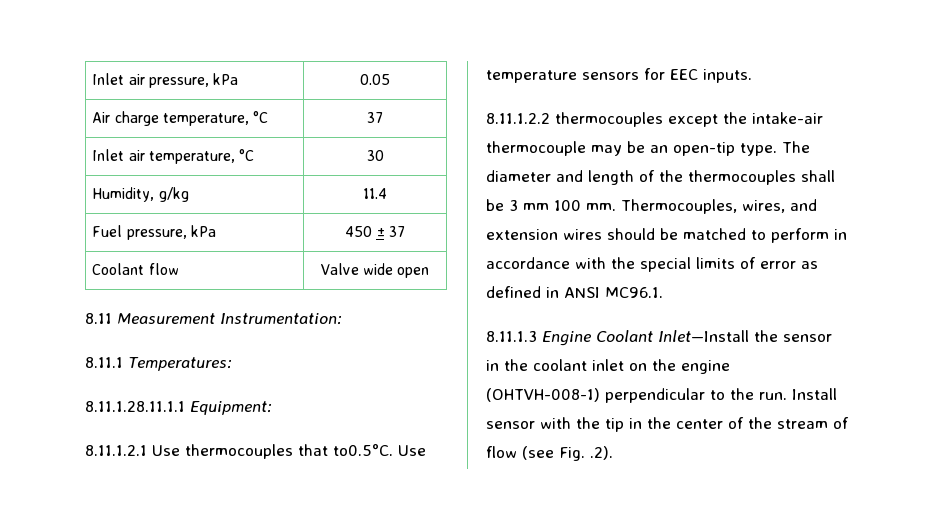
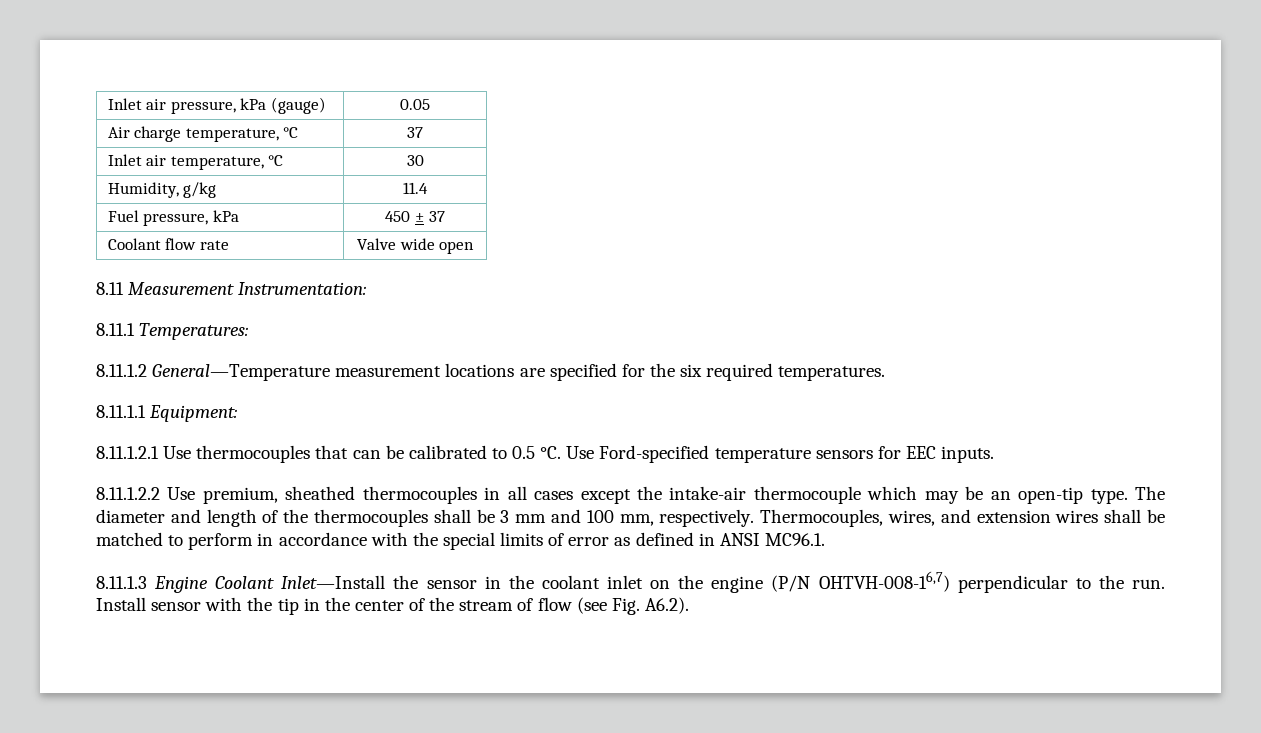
(238, 79) none -> [270,97,326,114] (gauge)
(179, 269) none -> [199,240,229,250] rate
[85,401,185,412] 8.11.1.28.11.1.1 -> [96,363,886,381] [96,405,146,418] 8.11.1.2 General—Temperature measurement locations are specified for the six required temperatures. // 8.11.1.1
[333,444,426,456] to0.5°C. Use -> [352,445,710,463] can be calibrated to 0.5 °C. Use Ford-specified
[555,112,663,127] thermocouples -> [167,486,574,504] Use premium, sheathed thermocouples in all cases
(586, 148) none -> [867,486,918,500] which
[554,200,616,211] 100 mm. -> [551,509,755,527] and 100 mm, respectively.
[607,228,655,240] should -> [1104,509,1142,523] shall
[486,388,600,402] (OHTVH-008-1) -> [771,571,950,592] (P/N OHTVH-008-16,7)
[590,446,613,460] .2). -> [644,597,689,614] A6.2).

